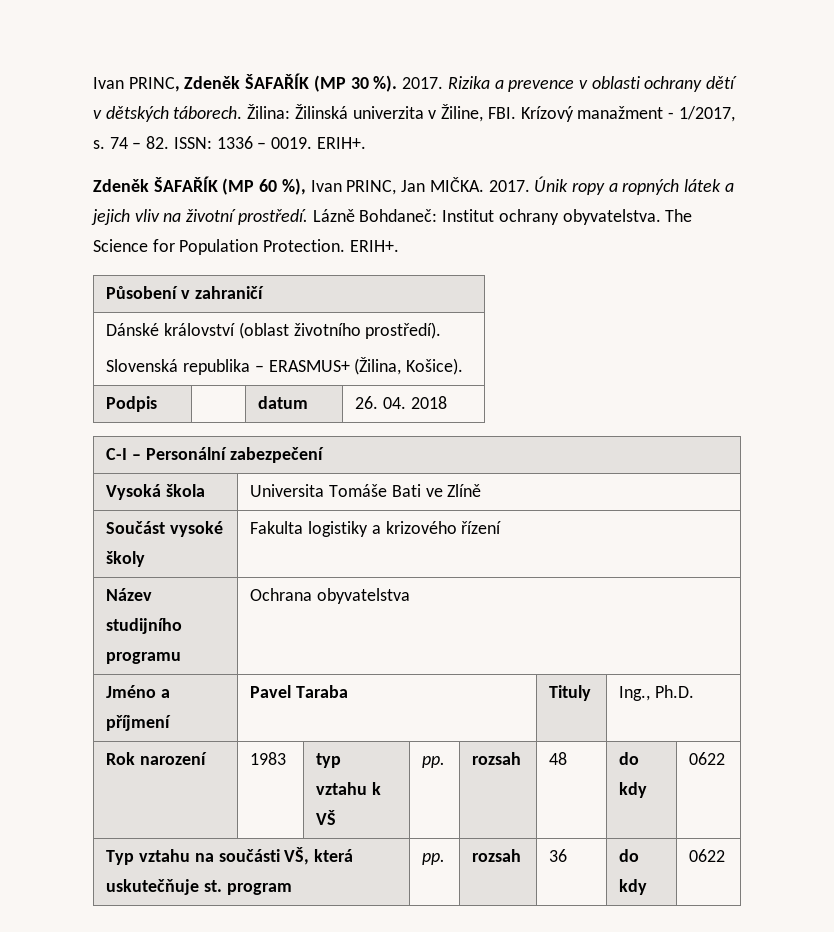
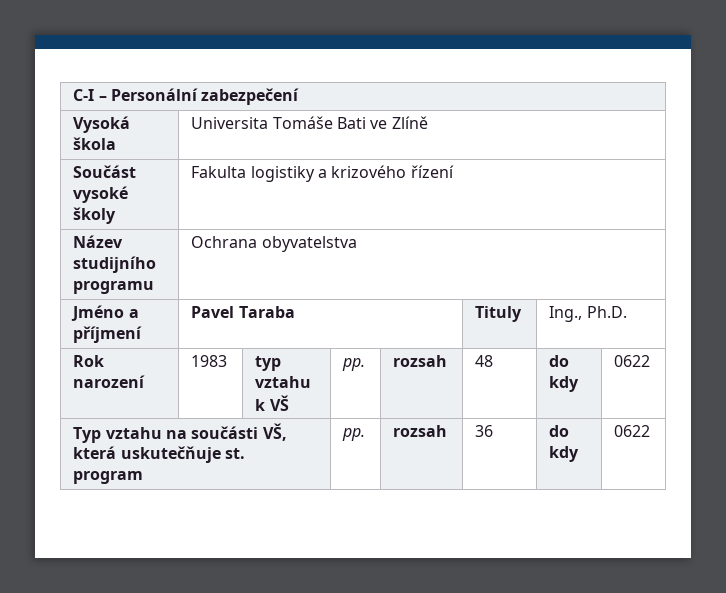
[93,73,738,92] [93,104,735,122] [93,136,366,149] [93,176,734,195] [91,209,693,225] [93,239,399,255] [106,286,264,299] [106,322,442,339] [106,357,463,375] [106,396,158,412] [258,396,309,409] [355,396,447,409] Ivan PRINC, Zdeněk ŠAFAŘÍK (MP 30 %). 2017. Rizika a prevence v oblasti ochrany dětí v dětských táborech. Žilina: Žilinská univerzita v Žiline, FBI. Krízový manažment - 1/2017, s. 74 – 82. ISSN: 1336 – 0019. ERIH+. // Zdeněk ŠAFAŘÍK (MP 60 %), Ivan PRINC, Jan MIČKA. 2017. Únik ropy a ropných látek a jejich vliv na životní prostředí. Lázně Bohdaneč: Institut ochrany obyvatelstva. The Science for Population Protection. ERIH+. // Působení v zahraničí // Dánské království (oblast životního prostředí). // Slovenská republika – ERASMUS+ (Žilina, Košice). // Podpis | | datum | 26. 04. 2018 // -> (73, 95) none

